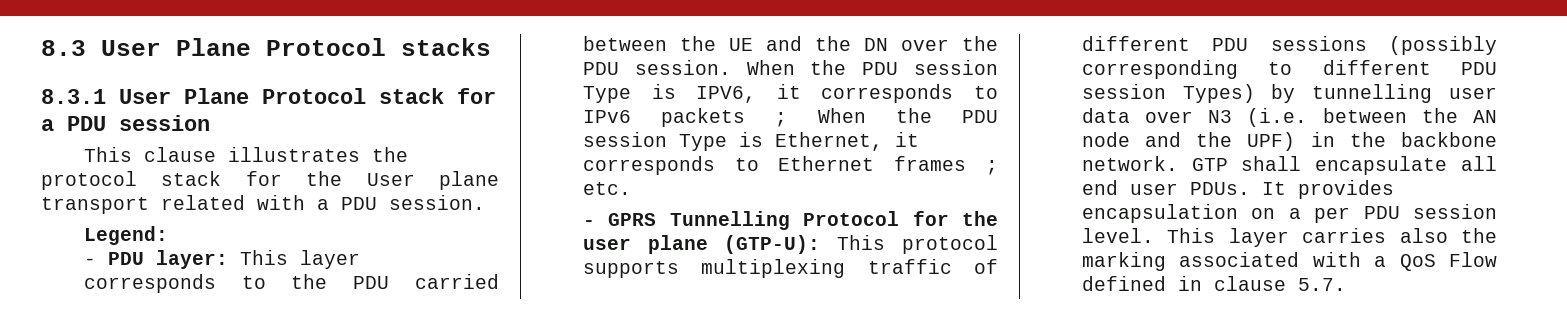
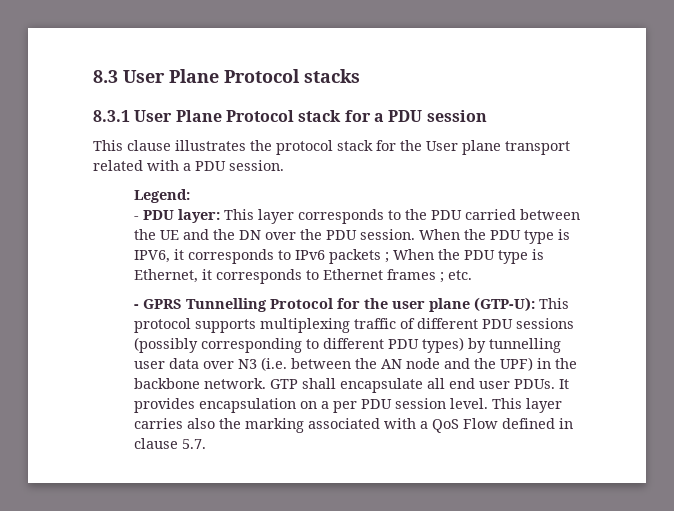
[914,60,998,75] [582,86,631,103] session Type -> [523,230,554,244] type
[582,132,727,151] session Type -> [497,250,528,264] type
[1081,84,1255,103] session Types) -> [421,337,464,353] types)

